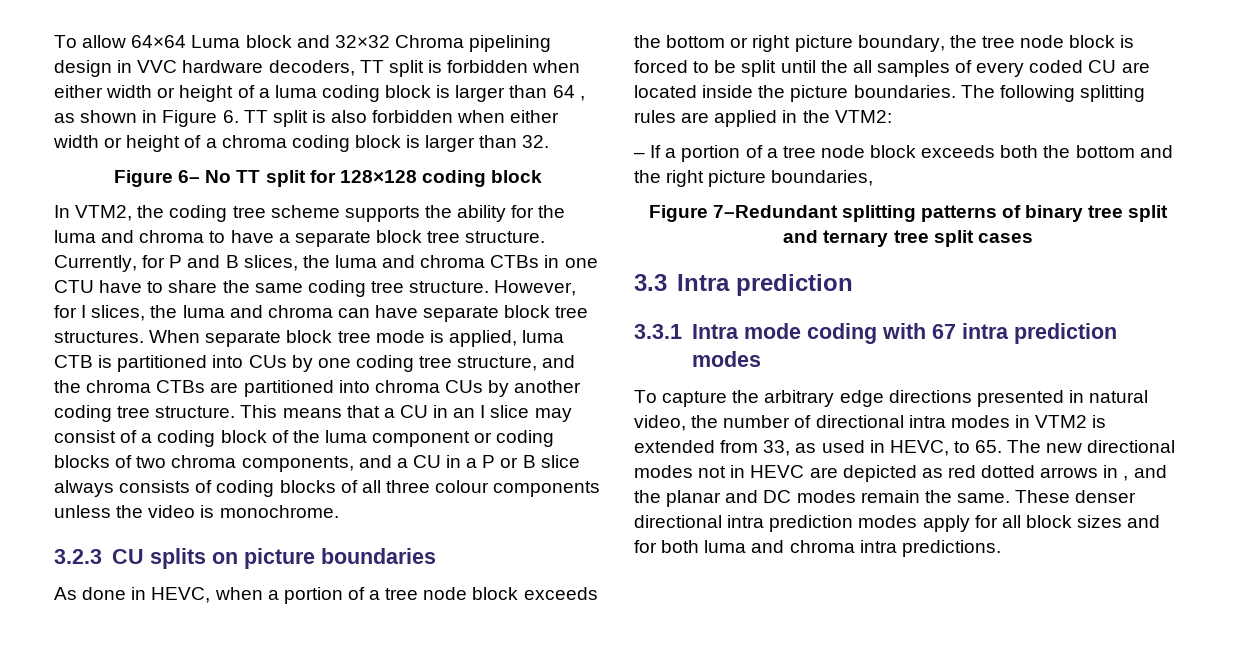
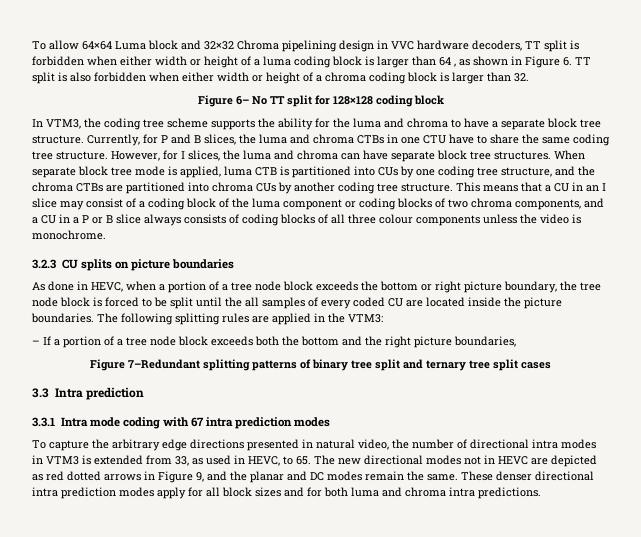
[75,205,133,221] VTM2, -> [46,119,81,129] VTM3,
[834,110,892,123] VTM2: -> [348,314,383,323] VTM3:
[1035,415,1088,428] VTM2 -> [46,456,79,465] VTM3
[1123,476,1129,481] , -> [158,471,204,483] Figure 9,

